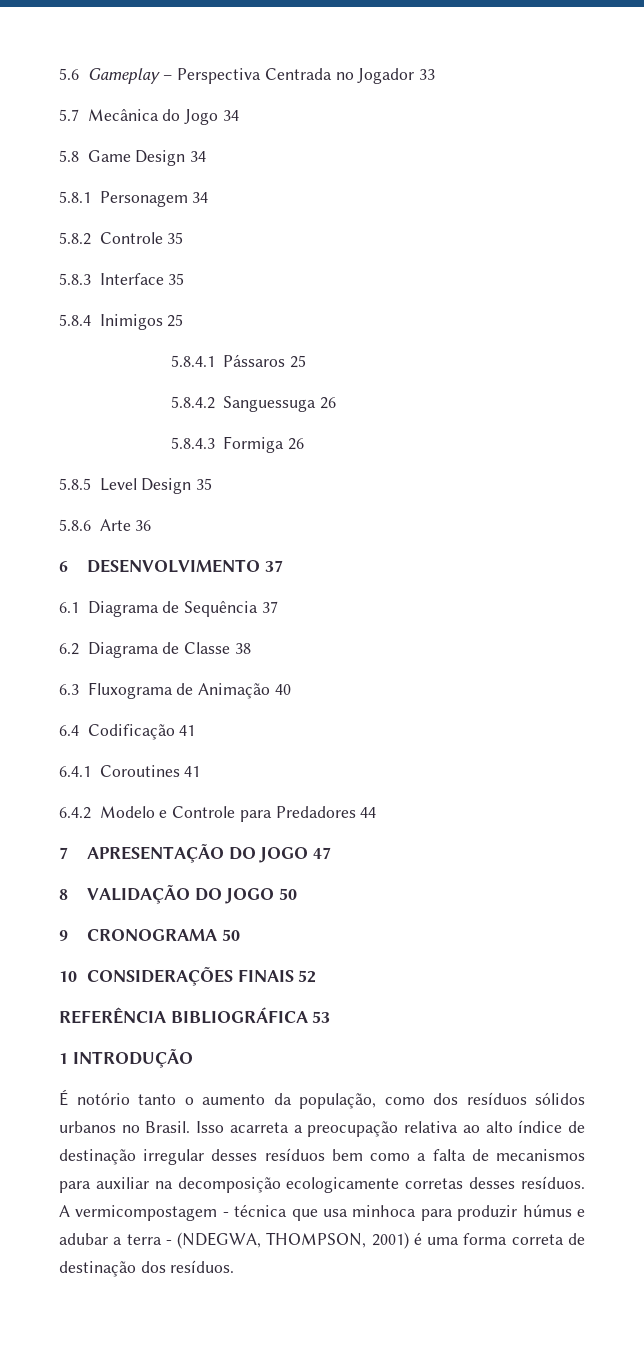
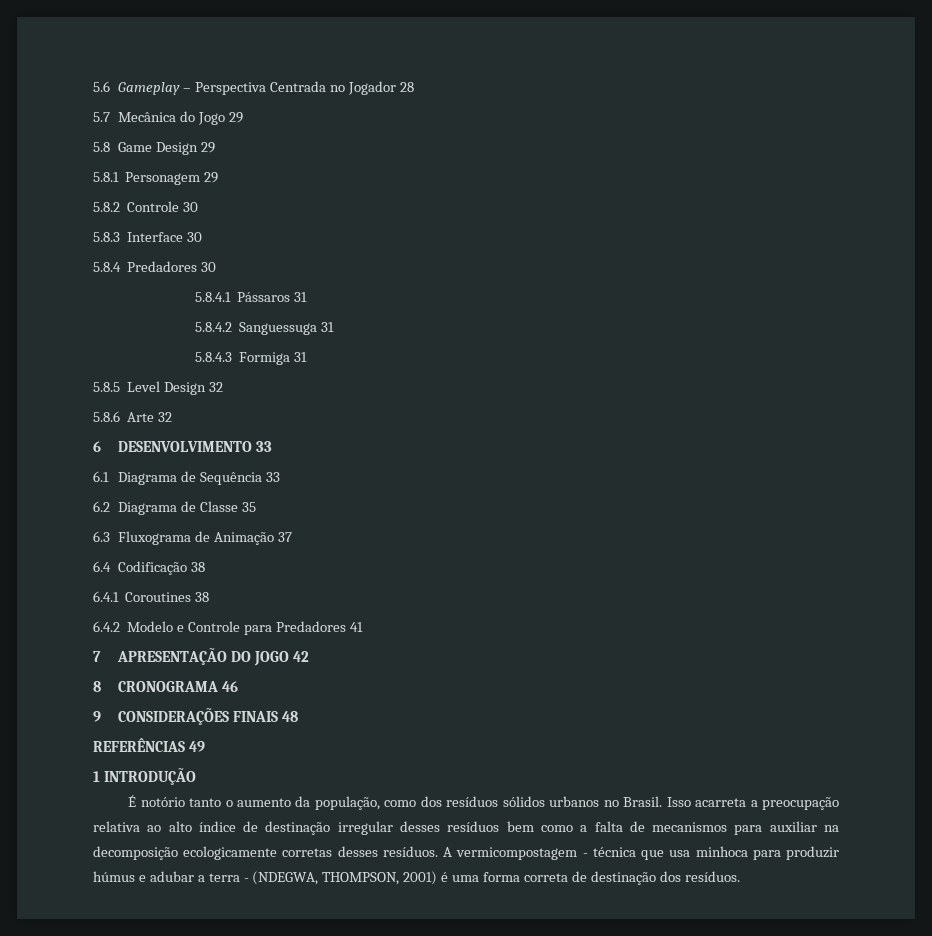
[419,69,436,80] 33 -> [399,82,414,92] 28
[222,110,239,121] 34 -> [229,112,244,123] 29
[190,151,207,162] 34 -> [201,142,216,153] 29
[192,192,209,203] 34 -> [204,172,219,183] 29
[167,232,184,244] 35 -> [183,202,199,212] 30
[168,273,185,285] 35 -> [187,232,203,242] 30
[99,314,184,330] Inimigos 25 -> [127,261,217,272] Predadores 30
[289,355,306,368] 25 -> [293,292,307,302] 31
[319,397,336,409] 26 -> [320,322,334,332] 31
[287,438,304,450] 26 -> [293,352,307,362] 31
[196,478,213,490] 35 -> [209,382,224,392] 32
[135,520,152,531] 36 -> [158,412,173,422] 32
[264,560,283,572] 37 -> [256,441,273,452] 33
[261,601,278,613] 37 -> [266,472,281,482] 33
[234,643,251,654] 38 -> [242,502,257,512] 35
[274,684,291,695] 40 -> [278,532,293,542] 37
[179,725,196,736] 41 -> [191,562,206,572] 38
[184,766,201,777] 41 -> [195,592,210,602] 38
[360,807,377,818] 44 -> [349,622,363,632] 41
[313,847,332,859] [59,884,298,904] [59,929,240,941] [59,966,317,986] [59,1007,331,1024] 47 // 8 VALIDAÇÃO DO JOGO 50 // 9 CRONOGRAMA 50 // 10 CONSIDERAÇÕES FINAIS 52 // REFERÊNCIA BIBLIOGRÁFICA 53 -> [293,651,310,662] [93,681,239,692] [93,708,299,725] [93,738,205,752] 42 // 8 CRONOGRAMA 46 // 9 CONSIDERAÇÕES FINAIS 48 // REFERÊNCIAS 49

